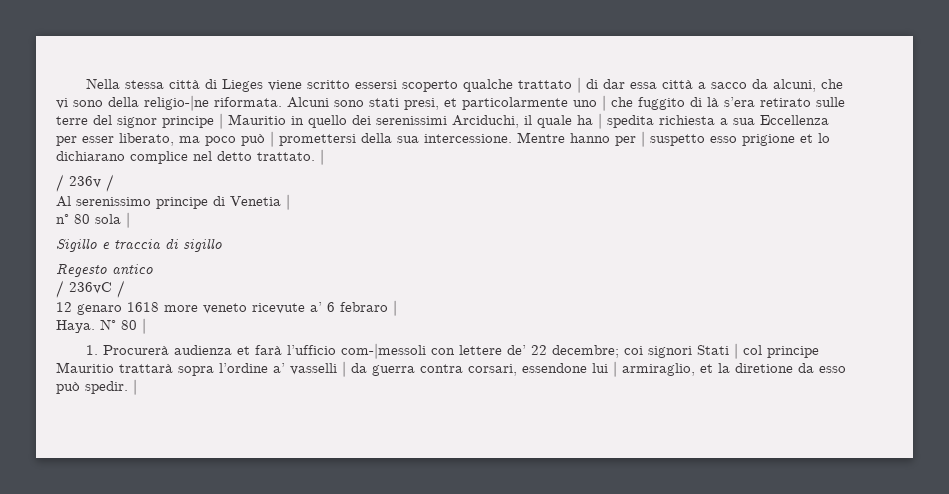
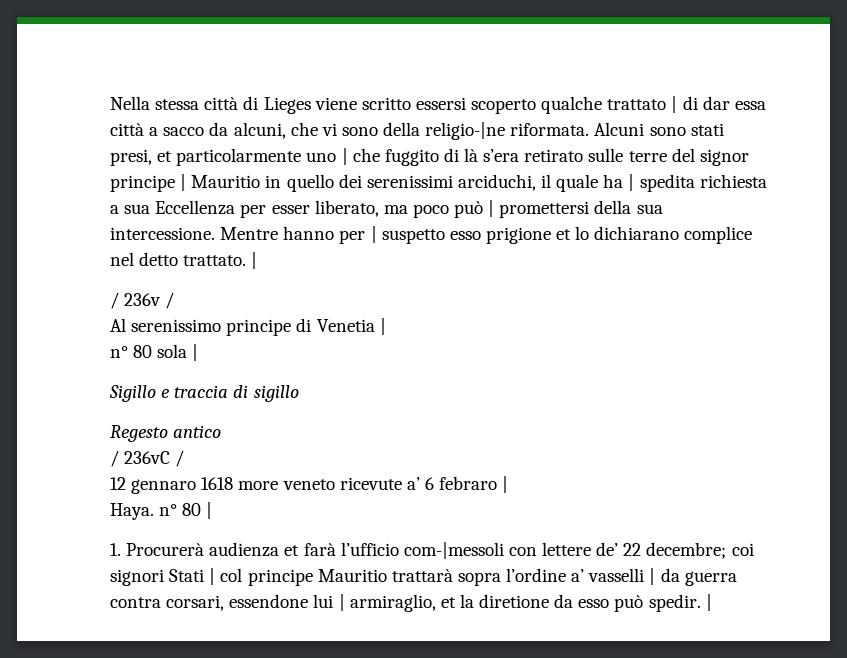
[452,115,519,128] Arciduchi, -> [457,174,536,191] arciduchi,
[77,304,122,315] genaro -> [131,479,197,494] gennaro
[100,319,116,330] N° -> [159,504,178,516] n°

